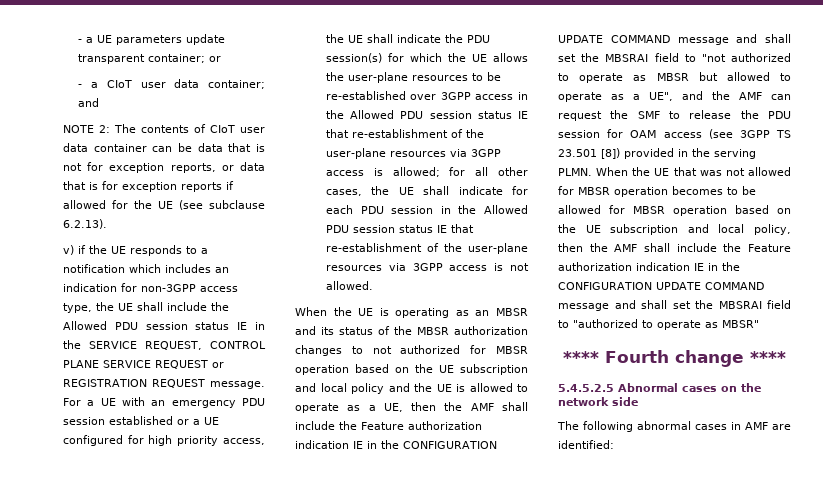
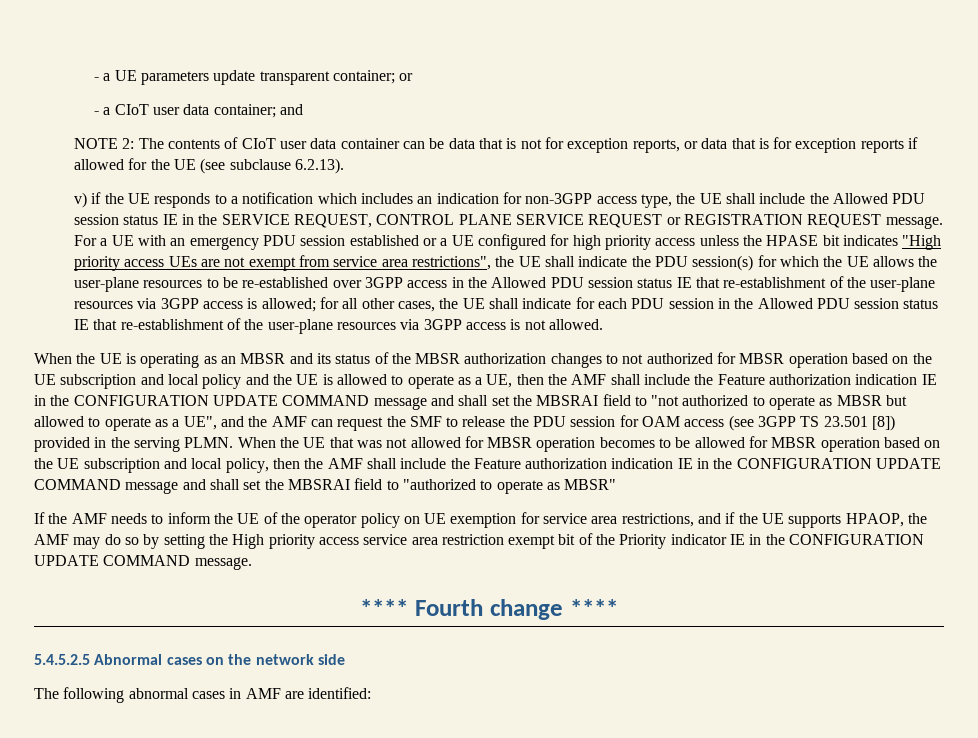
[223,438,265,445] access, -> [655,235,942,250] [74,255,491,271] access unless the HPASE bit indicates "High priority access UEs are not exempt from service area restrictions",
(759, 324) none -> [34,512,928,528] [34,533,925,549] [34,555,252,570] // If the AMF needs to inform the UE of the operator policy on UE exemption for service area restrictions, and if the UE supports HPAOP, the AMF may do so by setting the High priority access service area restriction exempt bit of the Priority indicator IE in the CONFIGURATION UPDATE COMMAND message.

